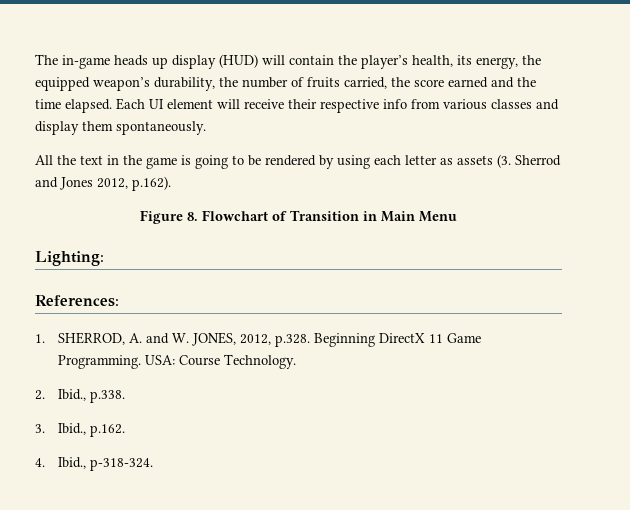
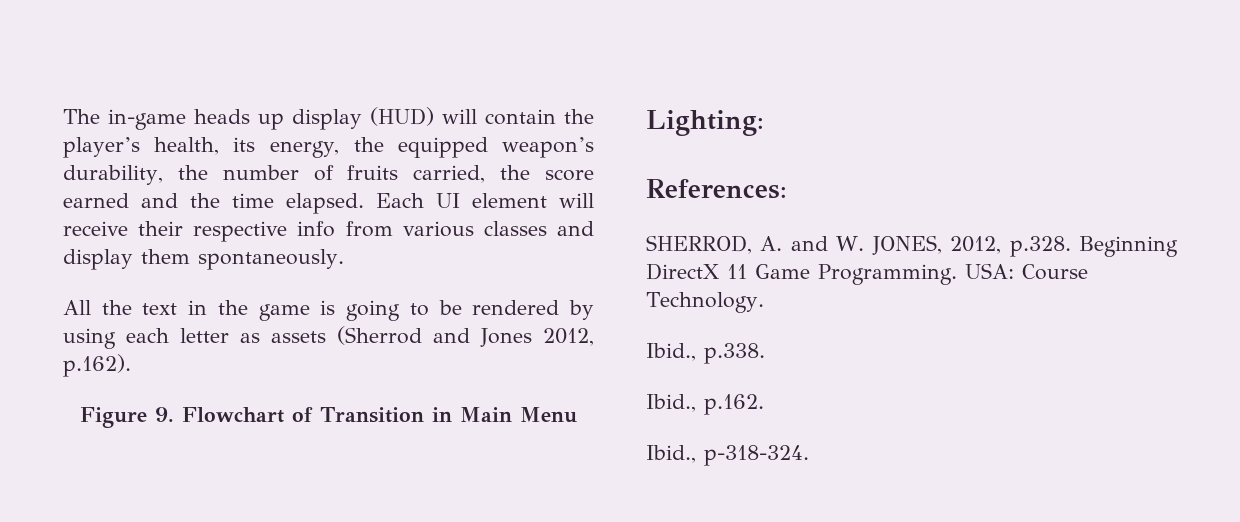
[497,154,561,168] (3. Sherrod -> [337,326,422,345] (Sherrod
[187,212,198,221] 8. -> [155,407,175,422] 9.
[35,334,45,343] 1. -> (787, 189) none
[35,390,45,400] 2. -> (764, 302) none
[35,424,45,433] 3. -> (765, 353) none
[35,458,45,467] 4. -> (764, 404) none

